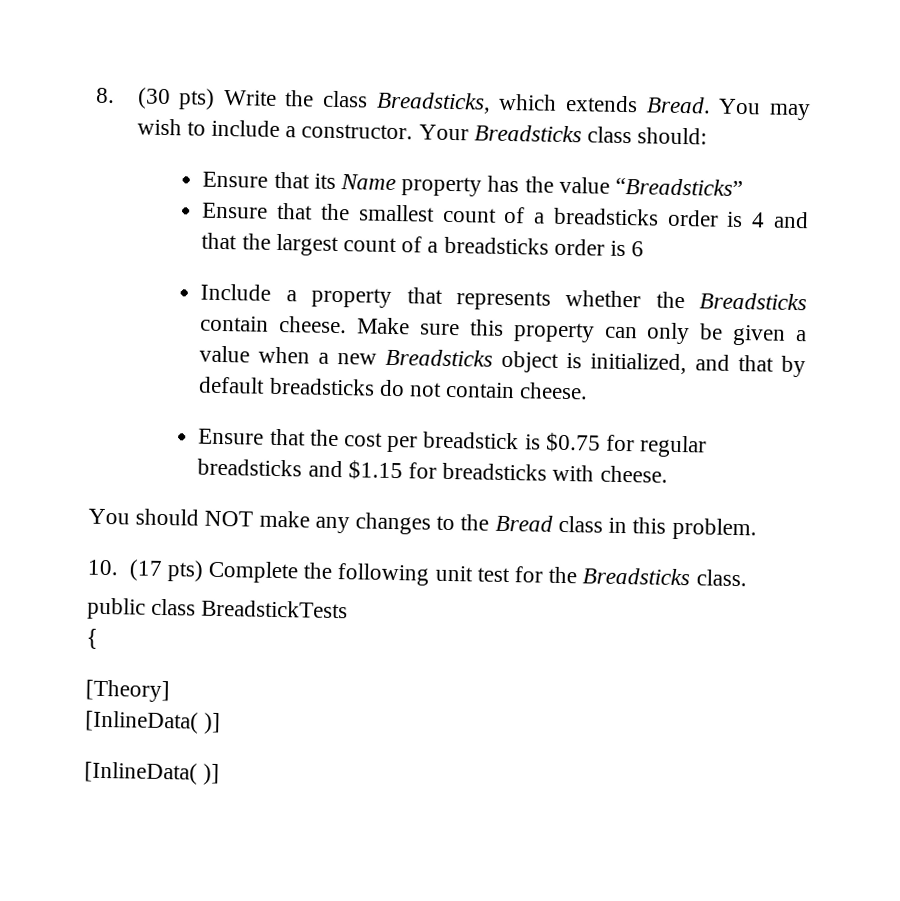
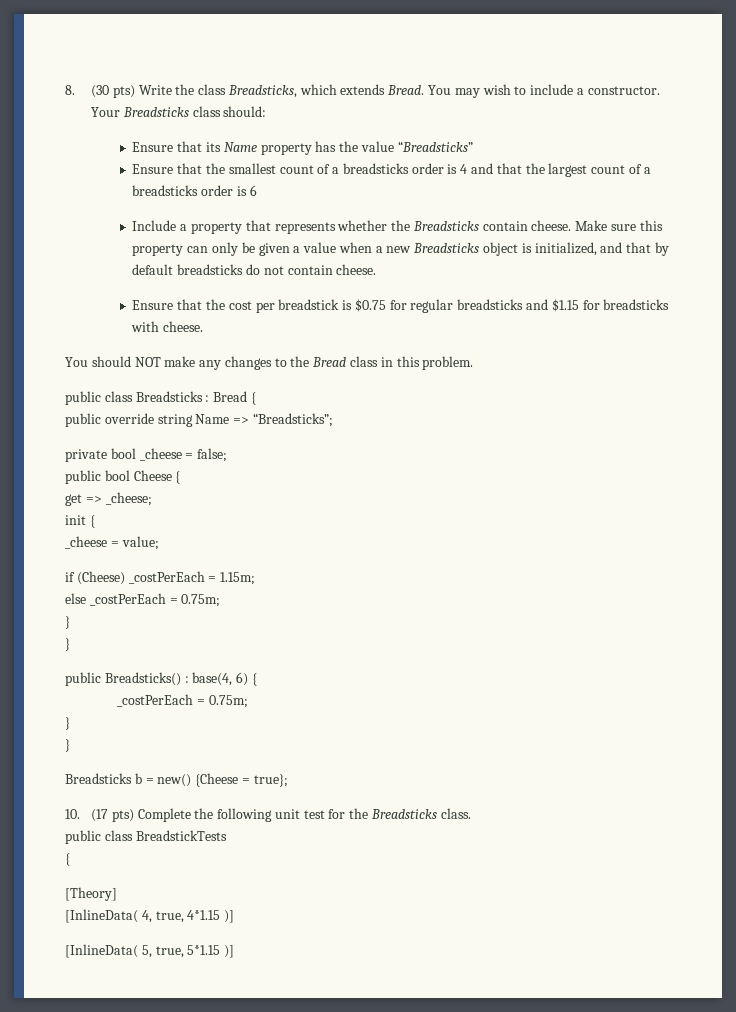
(757, 529) none -> [65,391,256,405] [65,413,333,427] [65,448,228,462] [65,470,181,484] [65,492,152,506] [65,515,95,528] [65,536,159,550] [65,571,256,585] [65,593,221,607] [65,616,70,629] [65,638,70,651] [65,672,257,686] [116,694,248,708] [65,717,70,730] [65,739,70,752] [65,773,288,787] // public class Breadsticks : Bread { // public override string Name => “Breadsticks”; // private bool _cheese = false; // public bool Cheese { // get => _cheese; // init { // _cheese = value; // if (Cheese) _costPerEach = 1.15m; // else _costPerEach = 0.75m; // } // } // public Breadsticks() : base(4, 6) { // _costPerEach = 0.75m; // } // } // Breadsticks b = new() {Cheese = true};
(199, 722) none -> [141,910,221,923] 4, true, 4*1.15
(198, 773) none -> [141,945,221,958] 5, true, 5*1.15

